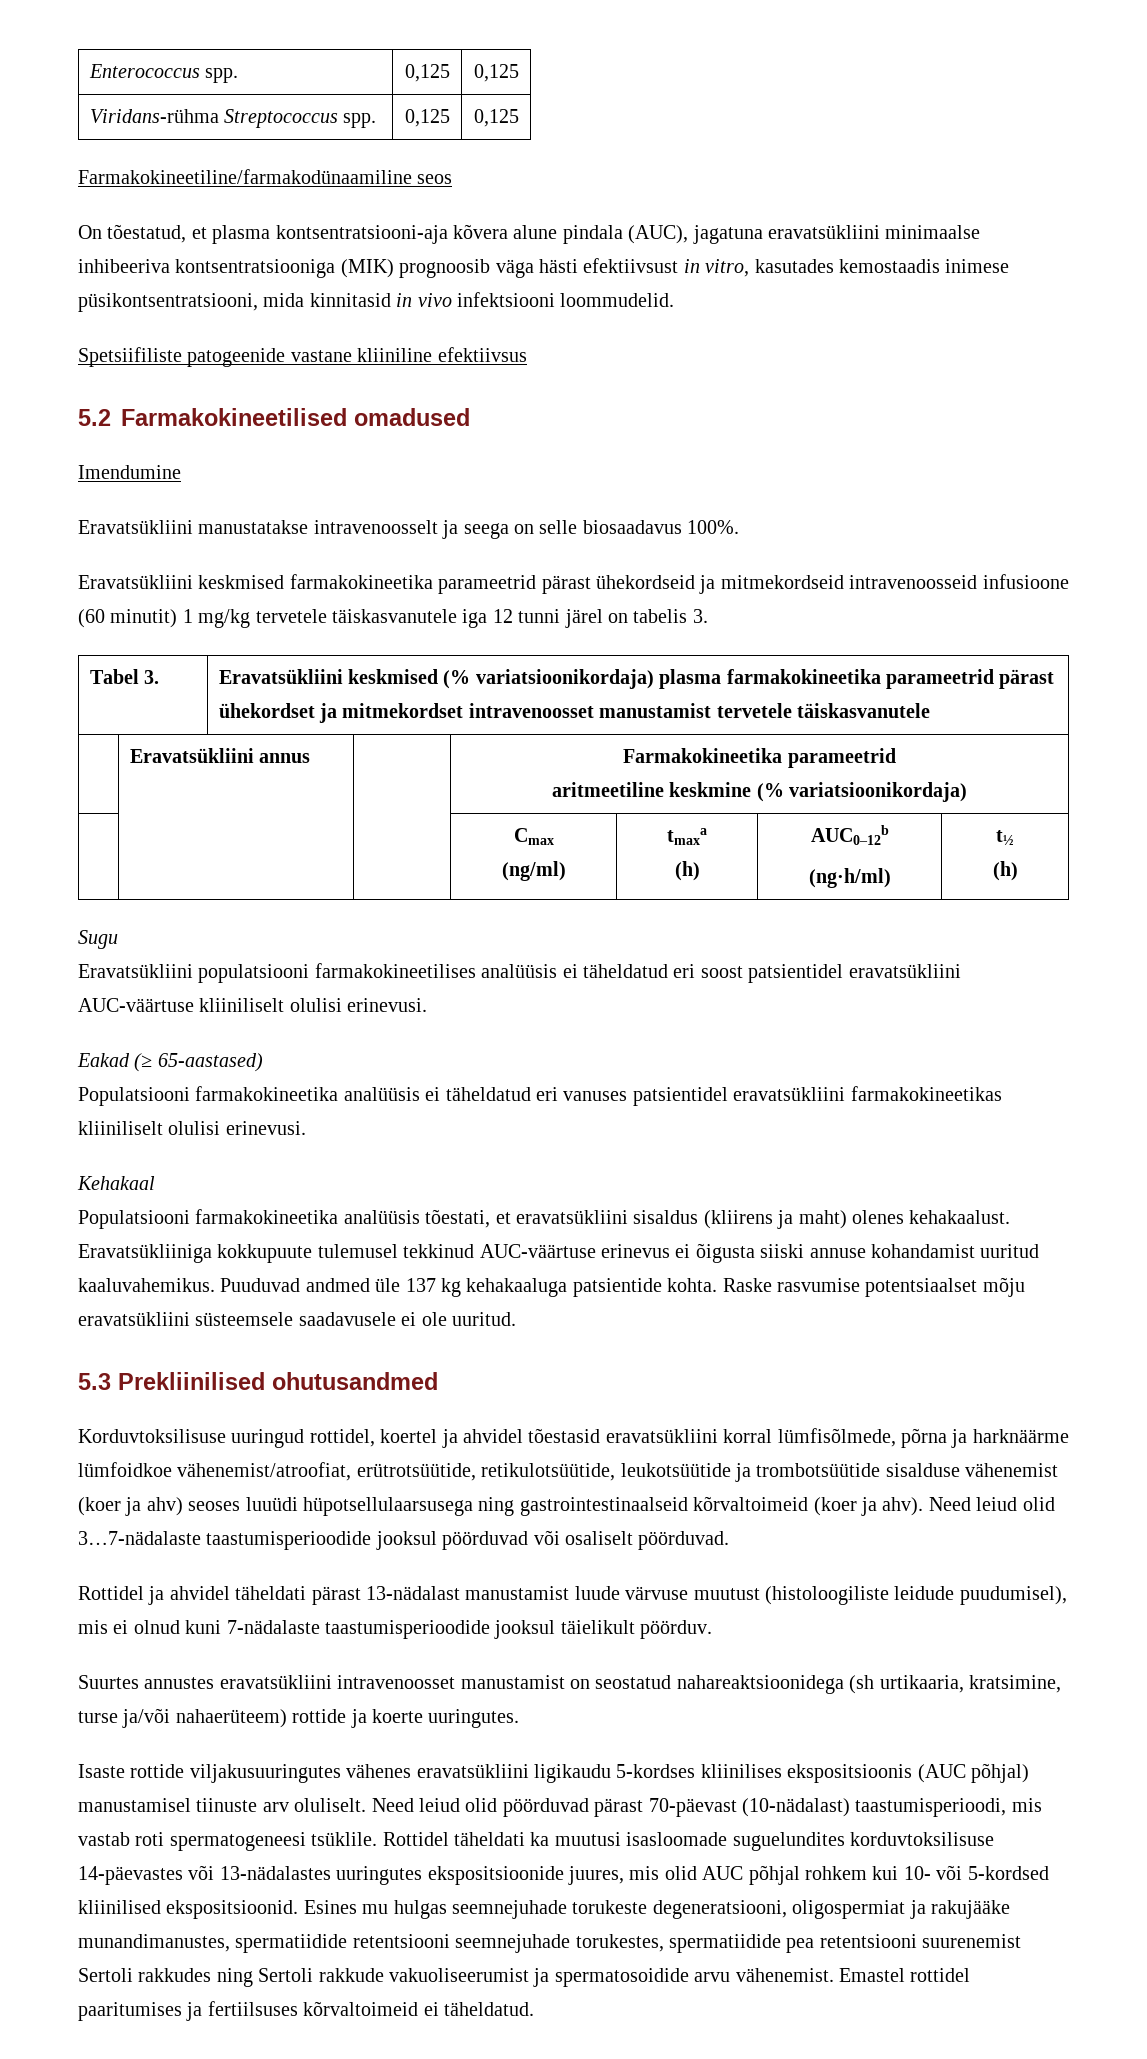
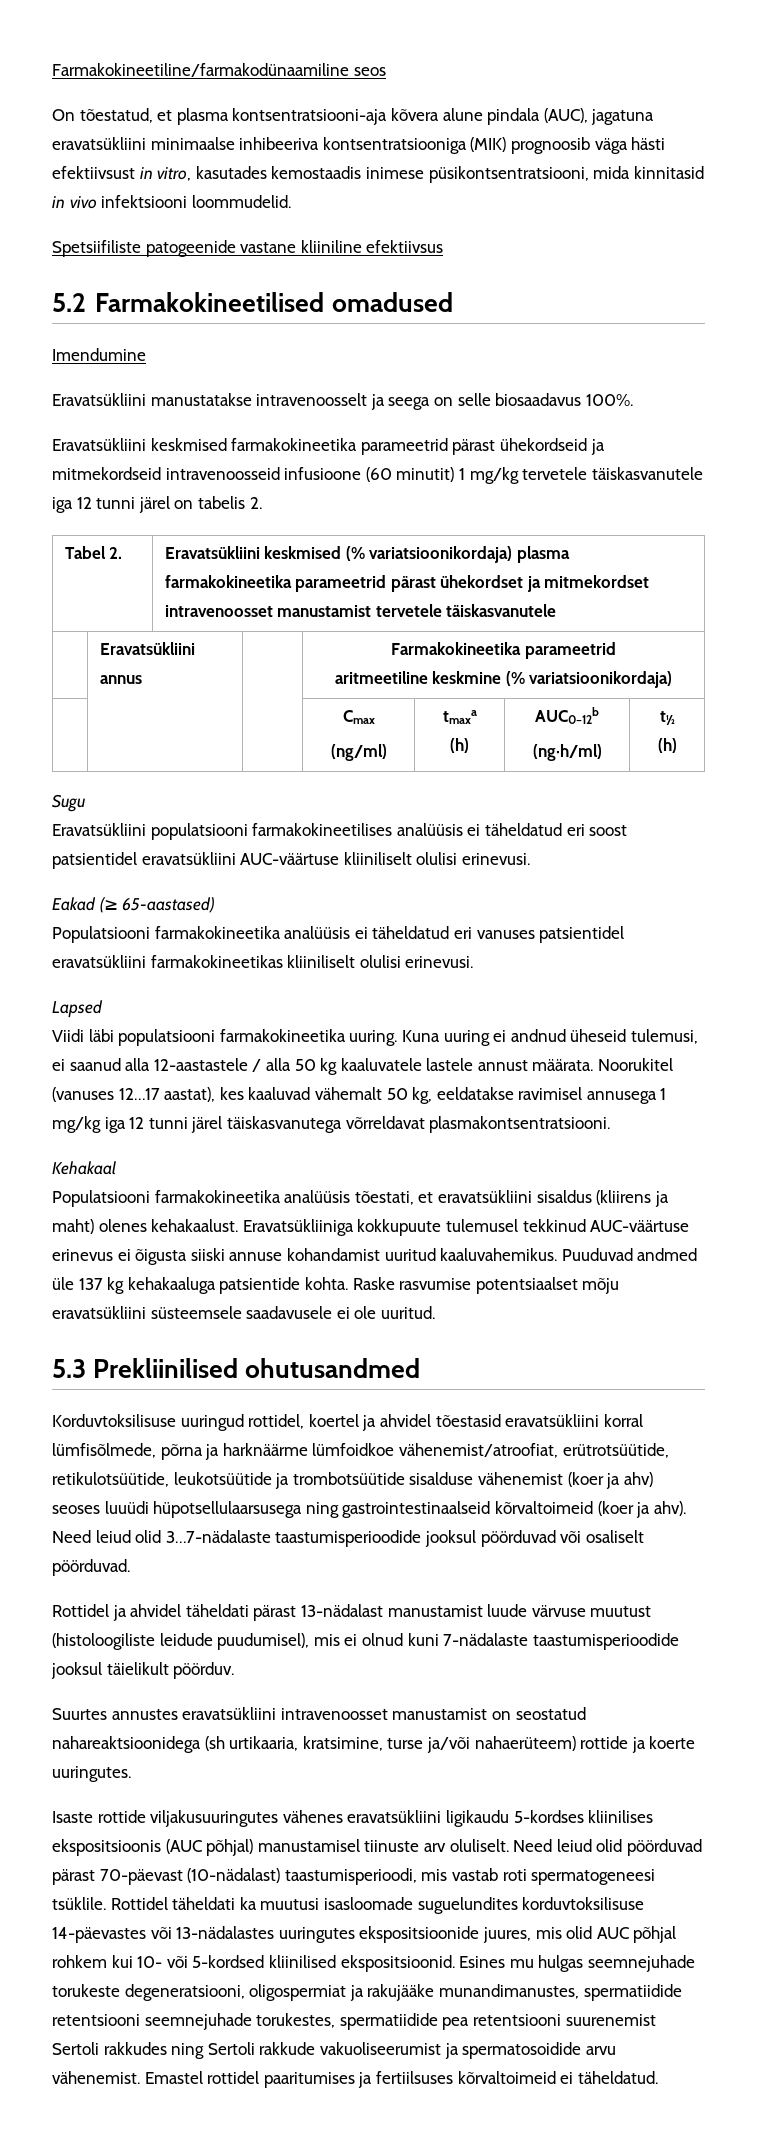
[88,64,239,83] [404,64,450,82] [473,64,519,82] [89,109,377,128] [404,109,450,127] [473,109,519,127] Enterococcus spp. | 0,125 | 0,125 // Viridans-rühma Streptococcus spp. | 0,125 | 0,125 // -> (52, 70) none
[692,609,708,623] 3. -> [249,497,262,509] 2.
[144,670,160,684] 3. -> [109,547,123,559] 2.
(306, 1128) none -> [52,1000,103,1018] [52,1029,698,1046] [52,1058,674,1075] [52,1087,667,1104] [52,1116,611,1133] // Lapsed // Viidi läbi populatsiooni farmakokineetika uuring. Kuna uuring ei andnud üheseid tulemusi, ei saanud alla 12-aastastele / alla 50 kg kaaluvatele lastele annust määrata. Noorukitel (vanuses 12…17 aastat), kes kaaluvad vähemalt 50 kg, eeldatakse ravimisel annusega 1 mg/kg iga 12 tunni järel täiskasvanutega võrreldavat plasmakontsentratsiooni.

